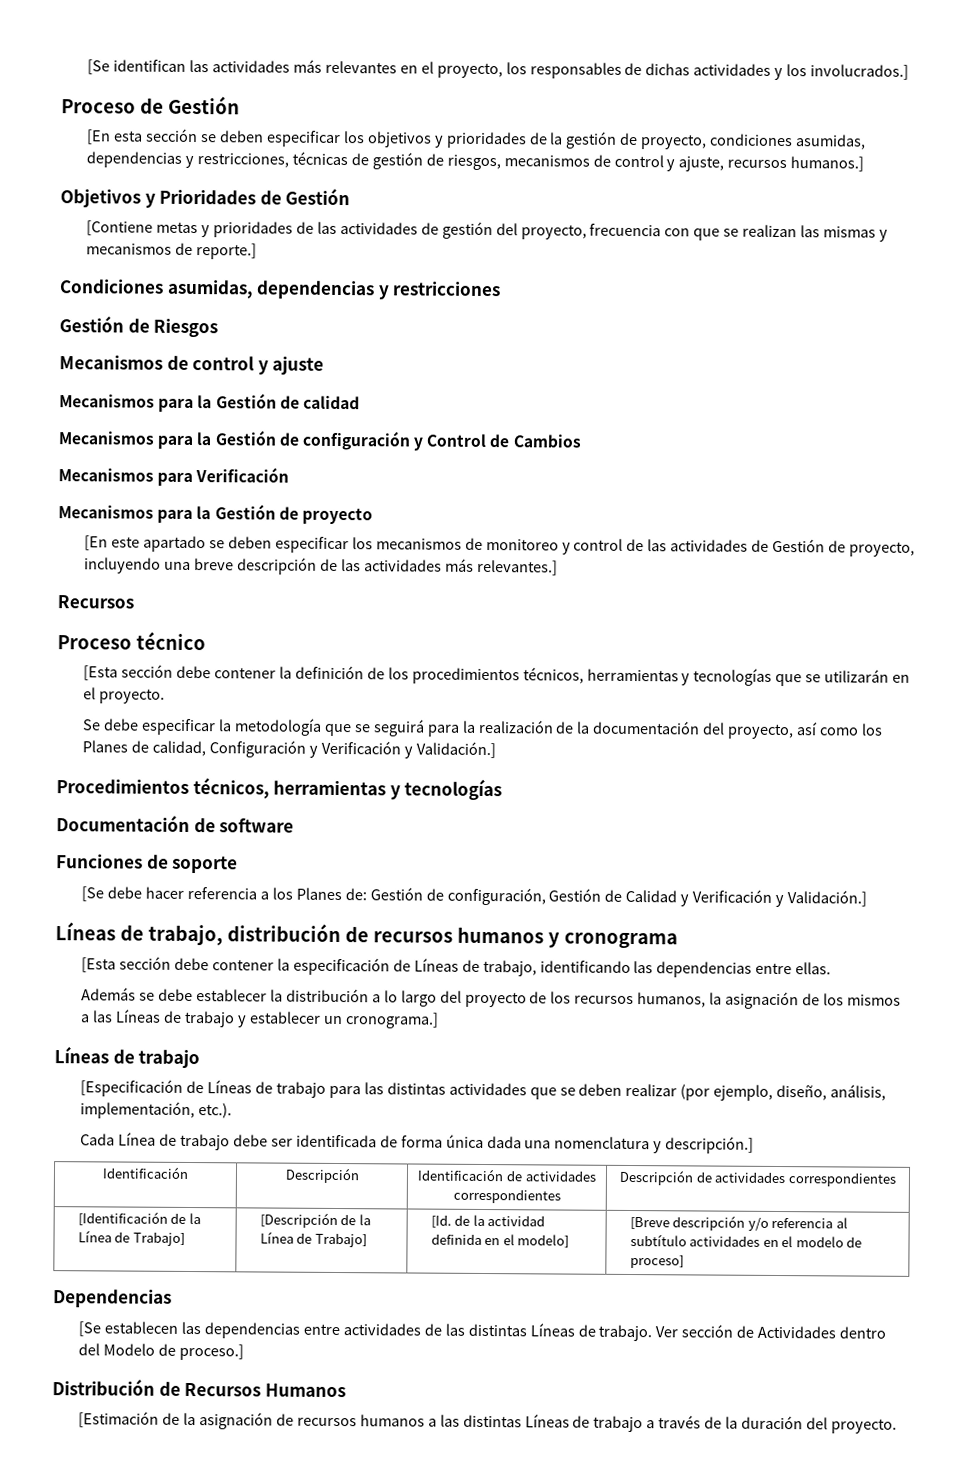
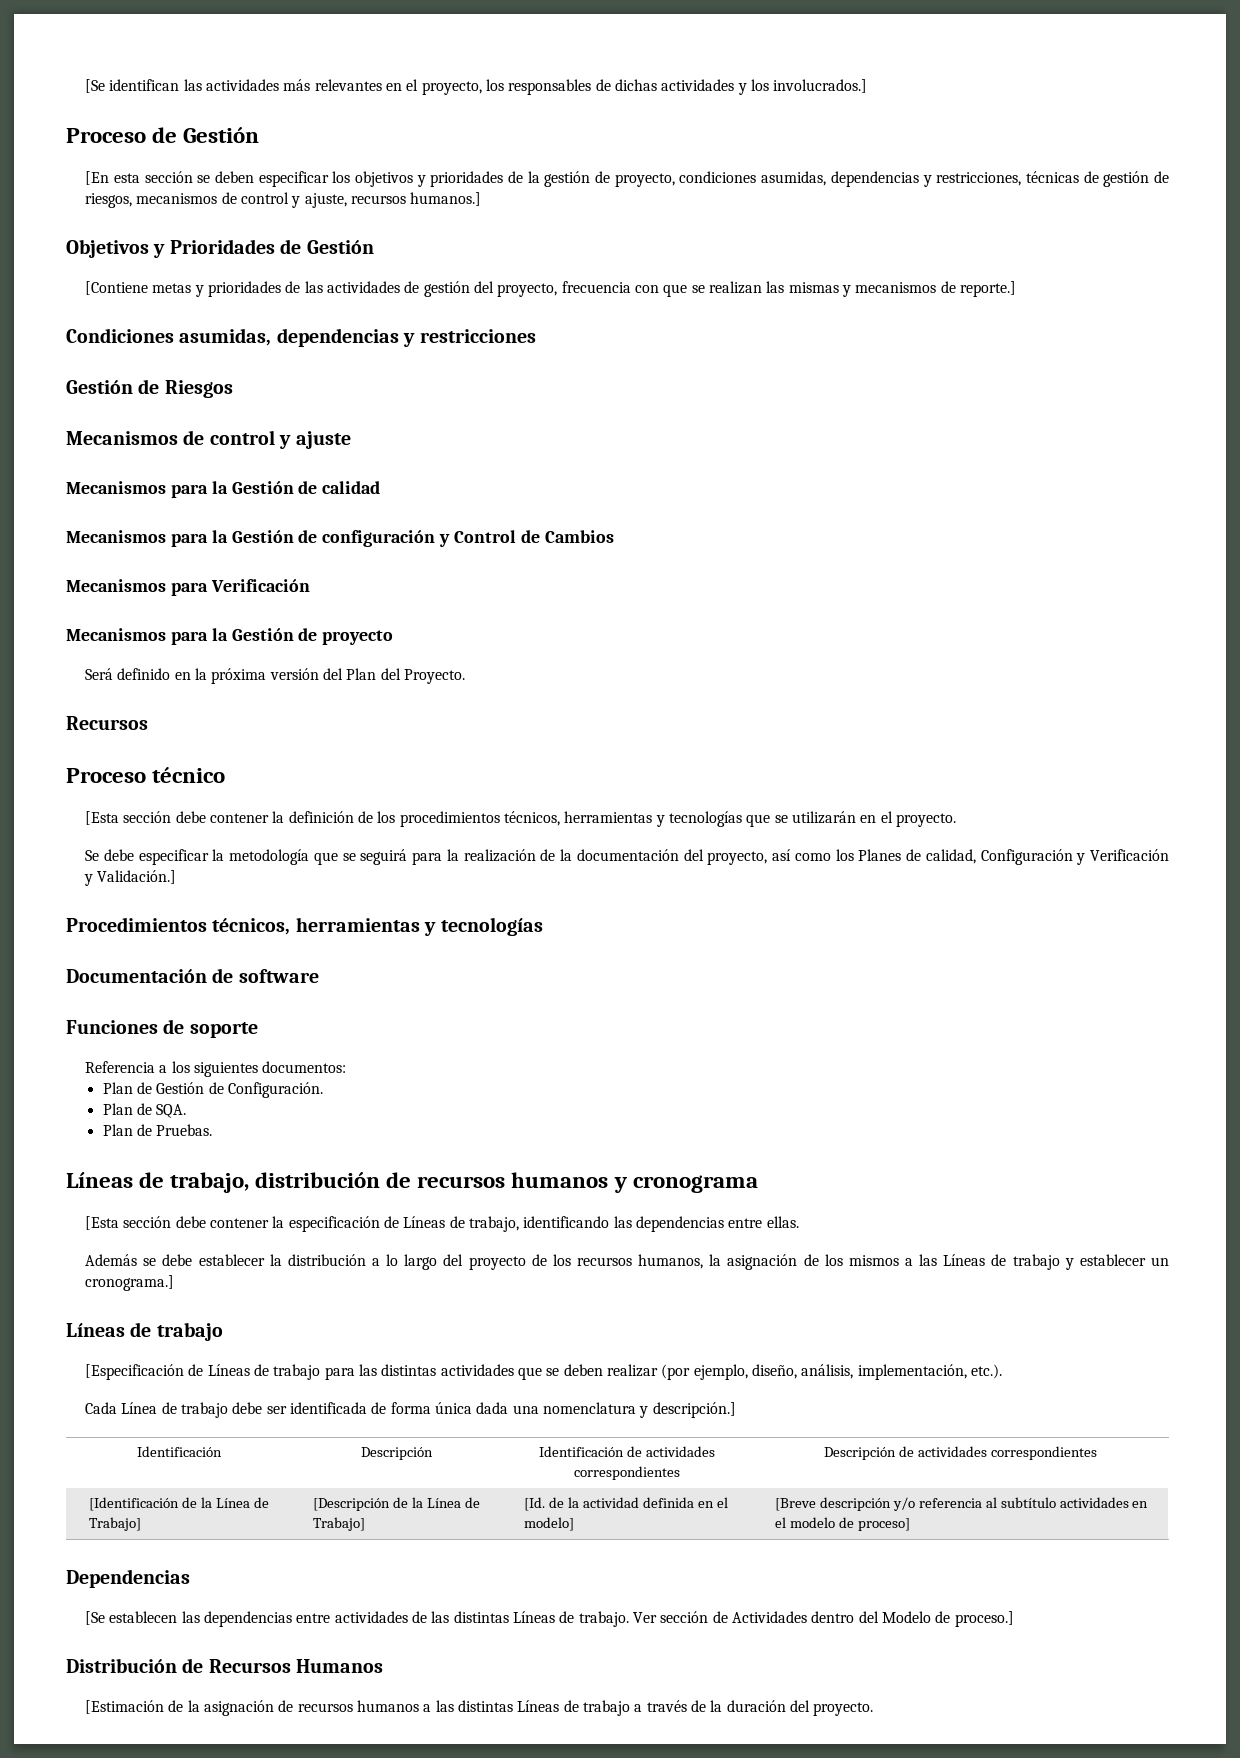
[84,535,915,557] [84,557,558,576] [En este apartado se deben especificar los mecanismos de monitoreo y control de las actividades de Gestión de proyecto, incluyendo una breve descripción de las actividades más relevantes.] -> [85,668,465,684] Será definido en la próxima versión del Plan del Proyecto.
[81,886,867,908] [Se debe hacer referencia a los Planes de: Gestión de configuración, Gestión de Calidad y Verificación y Validación.] -> [85,1061,347,1077] [102,1082,323,1098] [102,1103,187,1118] [102,1124,213,1136] Referencia a los siguientes documentos: // Plan de Gestión de Configuración. // Plan de SQA. // Plan de Pruebas.

